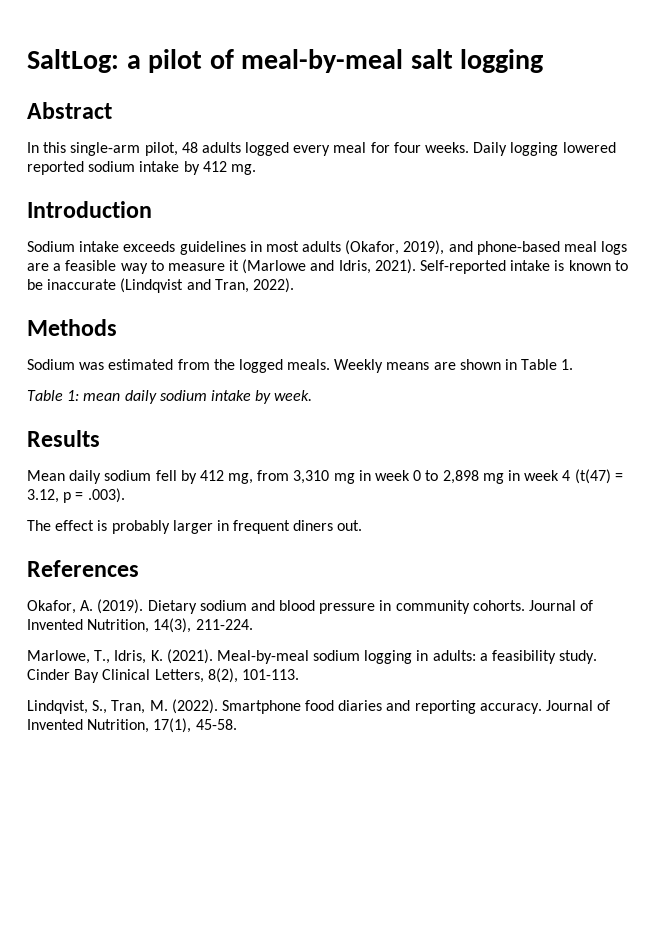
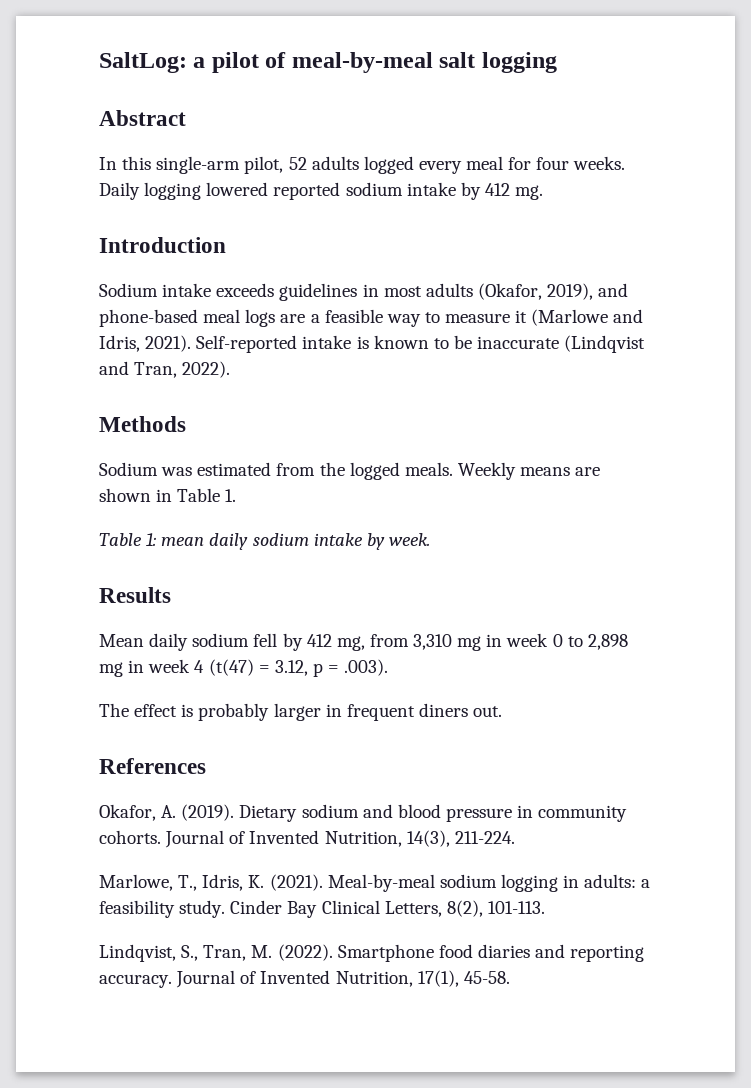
[181,142,198,153] 48 -> [288,157,307,170] 52

